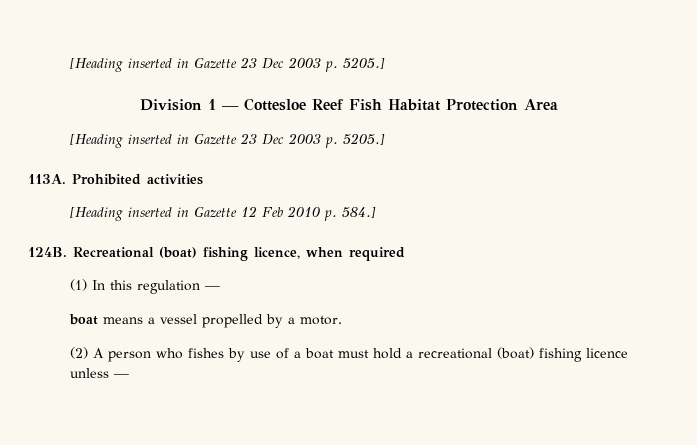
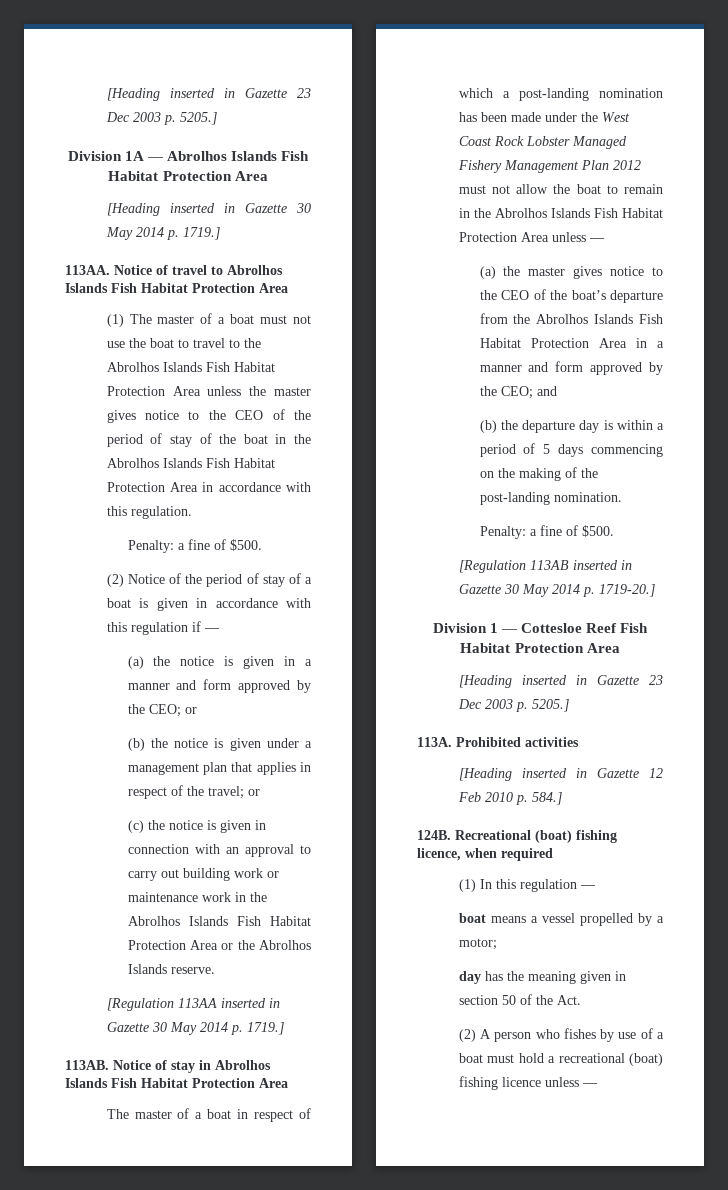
[70,57,386,72] [Heading inserted in Gazette 23 Dec 2003 p. 5205.] -> [106,88,311,101] [105,112,217,125] [67,151,310,161] [108,171,268,181] [106,203,311,216] [105,227,220,240] [65,265,283,275] [65,283,288,293] [106,313,311,327] [106,338,261,348] [106,362,275,372] [106,386,311,396] [106,409,311,423] [106,433,311,447] [106,458,275,468] [106,482,311,492] [106,506,192,519] [127,539,262,553] [106,573,313,587] [106,598,311,611] [106,621,220,635] [127,656,313,669] [127,679,311,693] [127,704,197,717] [127,738,312,751] [127,762,311,775] [127,785,260,799] [127,820,266,833] [127,844,311,857] [127,868,279,881] [127,892,267,902] [127,916,311,926] [127,940,311,950] [127,964,215,974] [106,998,280,1011] [106,1022,284,1035] [65,1060,271,1073] [65,1078,288,1088] [106,1108,311,1122] [458,88,663,101] [458,112,630,122] [458,136,627,149] [457,160,641,173] [458,184,663,194] [458,208,663,218] [458,232,605,242] [479,266,663,279] [479,289,663,303] [479,313,663,324] [479,338,664,348] [479,361,663,375] [479,386,557,399] [479,420,664,433] [479,443,663,457] [479,467,598,481] [479,492,622,505] [479,525,614,539] [458,560,632,573] [458,584,655,597] [Heading inserted in Gazette 23 Dec 2003 p. 5205.] // Division 1A — Abrolhos Islands Fish Habitat Protection Area // [Heading inserted in Gazette 30 May 2014 p. 1719.] // 113AA. Notice of travel to Abrolhos Islands Fish Habitat Protection Area // (1) The master of a boat must not use the boat to travel to the Abrolhos Islands Fish Habitat Protection Area unless the master gives notice to the CEO of the period of stay of the boat in the Abrolhos Islands Fish Habitat Protection Area in accordance with this regulation. // Penalty: a fine of $500. // (2) Notice of the period of stay of a boat is given in accordance with this regulation if — // (a) the notice is given in a manner and form approved by the CEO; or // (b) the notice is given under a management plan that applies in respect of the travel; or // (c) the notice is given in connection with an approval to carry out building work or maintenance work in the Abrolhos Islands Fish Habitat Protection Area or the Abrolhos Islands reserve. // [Regulation 113AA inserted in Gazette 30 May 2014 p. 1719.] // 113AB. Notice of stay in Abrolhos Islands Fish Habitat Protection Area // The master of a boat in respect of which a post-landing nomination has been made under the West Coast Rock Lobster Managed Fishery Management Plan 2012 must not allow the boat to remain in the Abrolhos Islands Fish Habitat Protection Area unless — // (a) the master gives notice to the CEO of the boat’s departure from the Abrolhos Islands Fish Habitat Protection Area in a manner and form approved by the CEO; and // (b) the departure day is within a period of 5 days commencing on the making of the post-landing nomination. // Penalty: a fine of $500. // [Regulation 113AB inserted in Gazette 30 May 2014 p. 1719-20.]
[300,316,343,325] motor. -> [458,938,497,950] [458,971,626,984] [458,994,581,1005] motor; // day has the meaning given in section 50 of the Act.

